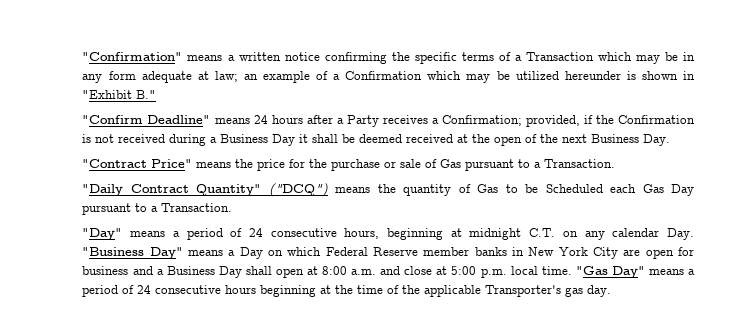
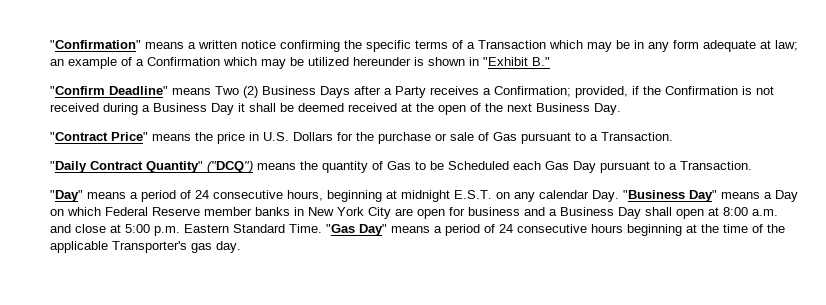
[253,115,303,124] 24 hours -> [214,86,350,98] Two (2) Business Days
(286, 165) none -> [248,132,333,141] in U.S. Dollars
[529,228,556,237] C.T. -> [453,190,492,199] E.S.T.
[510,266,572,275] local time. -> [183,224,322,233] Eastern Standard Time.

